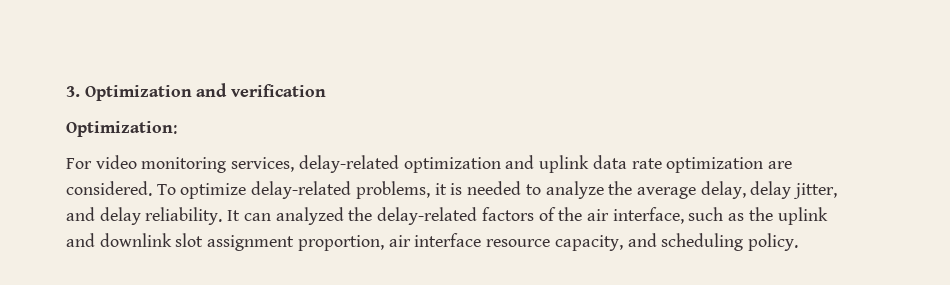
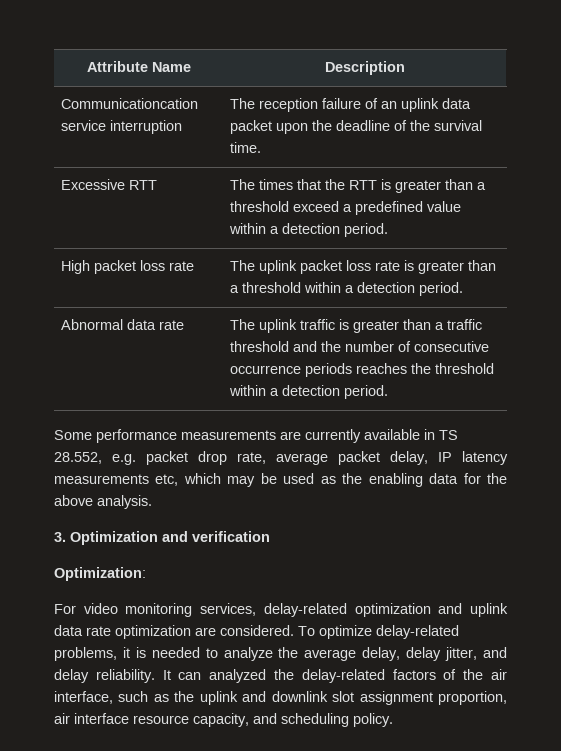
(66, 91) none -> [87,61,191,72] [325,61,405,75] [60,98,198,109] [60,120,182,134] [229,98,471,112] [229,120,482,134] [229,142,261,153] [60,179,157,190] [229,179,486,193] [229,201,461,215] [228,223,388,237] [60,260,194,274] [229,260,496,274] [229,282,463,296] [60,319,184,330] [229,319,482,333] [229,341,489,352] [229,363,494,377] [228,385,388,399] [54,429,458,443] [54,451,508,465] [54,473,507,487] [54,495,152,509] Attribute Name | Description // Communicationcation service interruption | The reception failure of an uplink data packet upon the deadline of the survival time. // Excessive RTT | The times that the RTT is greater than a threshold exceed a predefined value within a detection period. // High packet loss rate | The uplink packet loss rate is greater than a threshold within a detection period. // Abnormal data rate | The uplink traffic is greater than a traffic threshold and the number of consecutive occurrence periods reaches the threshold within a detection period. // Some performance measurements are currently available in TS 28.552, e.g. packet drop rate, average packet delay, IP latency measurements etc, which may be used as the enabling data for the above analysis. //

